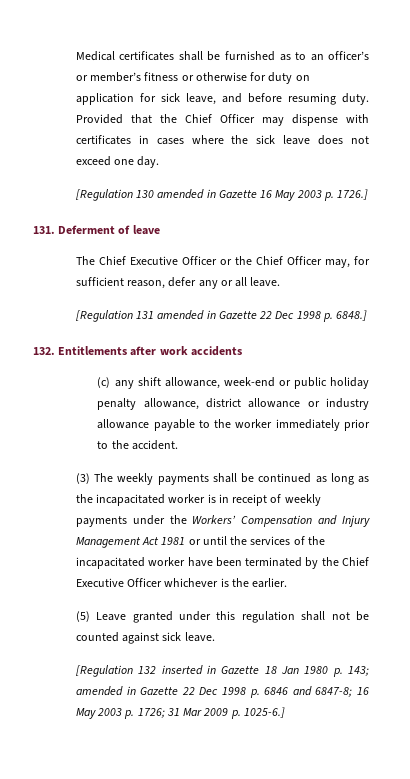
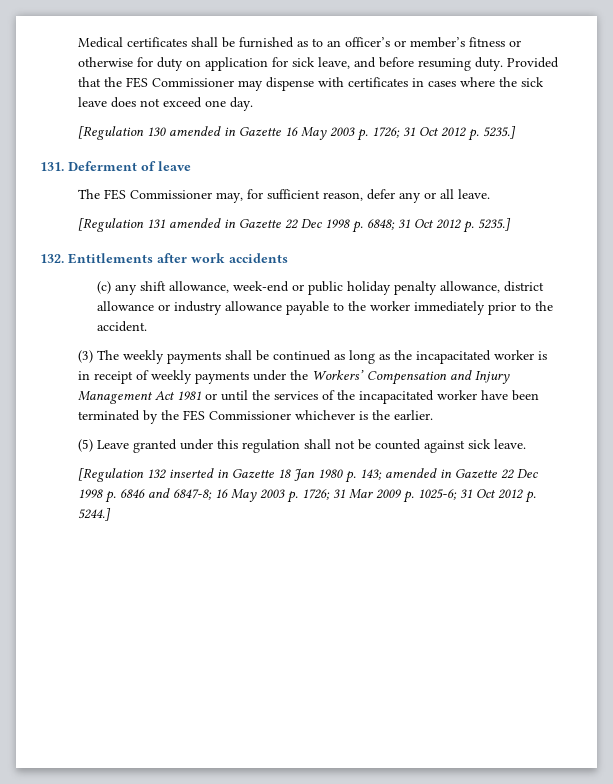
[184,114,255,123] Chief Officer -> [126,77,235,88] FES Commissioner
[337,189,369,200] 1726.] -> [372,126,517,141] 1726; 31 Oct 2012 p. 5235.]
[98,256,322,265] Chief Executive Officer or the Chief Officer -> [104,189,213,200] FES Commissioner
[336,310,368,321] 6848.] -> [367,218,512,233] 6848; 31 Oct 2012 p. 5235.]
[341,557,369,566] [75,578,163,587] Chief Executive Officer -> [183,410,292,421] FES Commissioner
[243,707,285,718] 1025-6.] -> [418,489,537,503] [78,508,112,521] 1025-6; 31 Oct 2012 p. 5244.]

